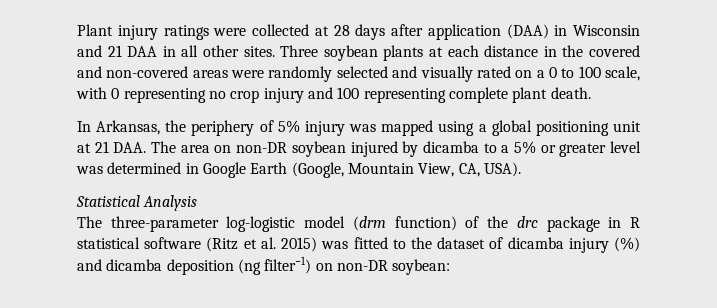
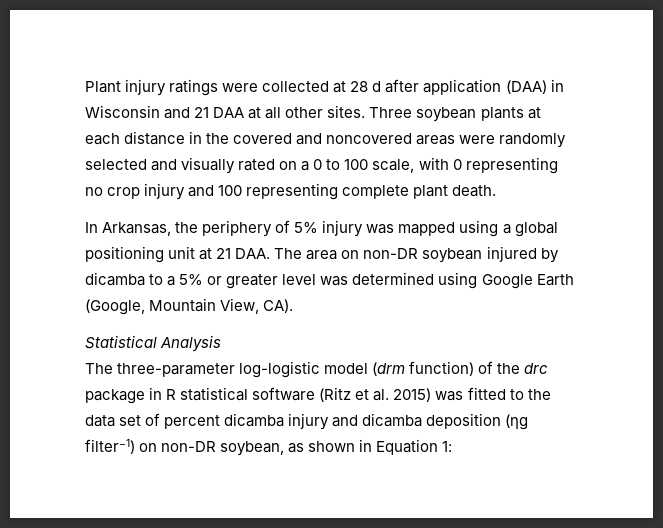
[355,24,386,40] days -> [372,81,382,92] d
[162,46,176,57] in -> [248,107,262,119] at
[106,66,189,78] non-covered -> [326,133,413,144] noncovered
[185,163,199,174] in -> [438,272,478,289] using
[458,162,521,177] CA, USA). -> [263,299,294,313] CA).
[437,237,504,249] dataset of -> [85,413,221,429] data set of percent
[614,237,641,252] (%) -> (330, 421) none
[237,259,261,275] (ng -> [505,414,529,430] (ηg
[392,259,451,275] soybean: -> [220,439,453,456] soybean, as shown in Equation 1:

